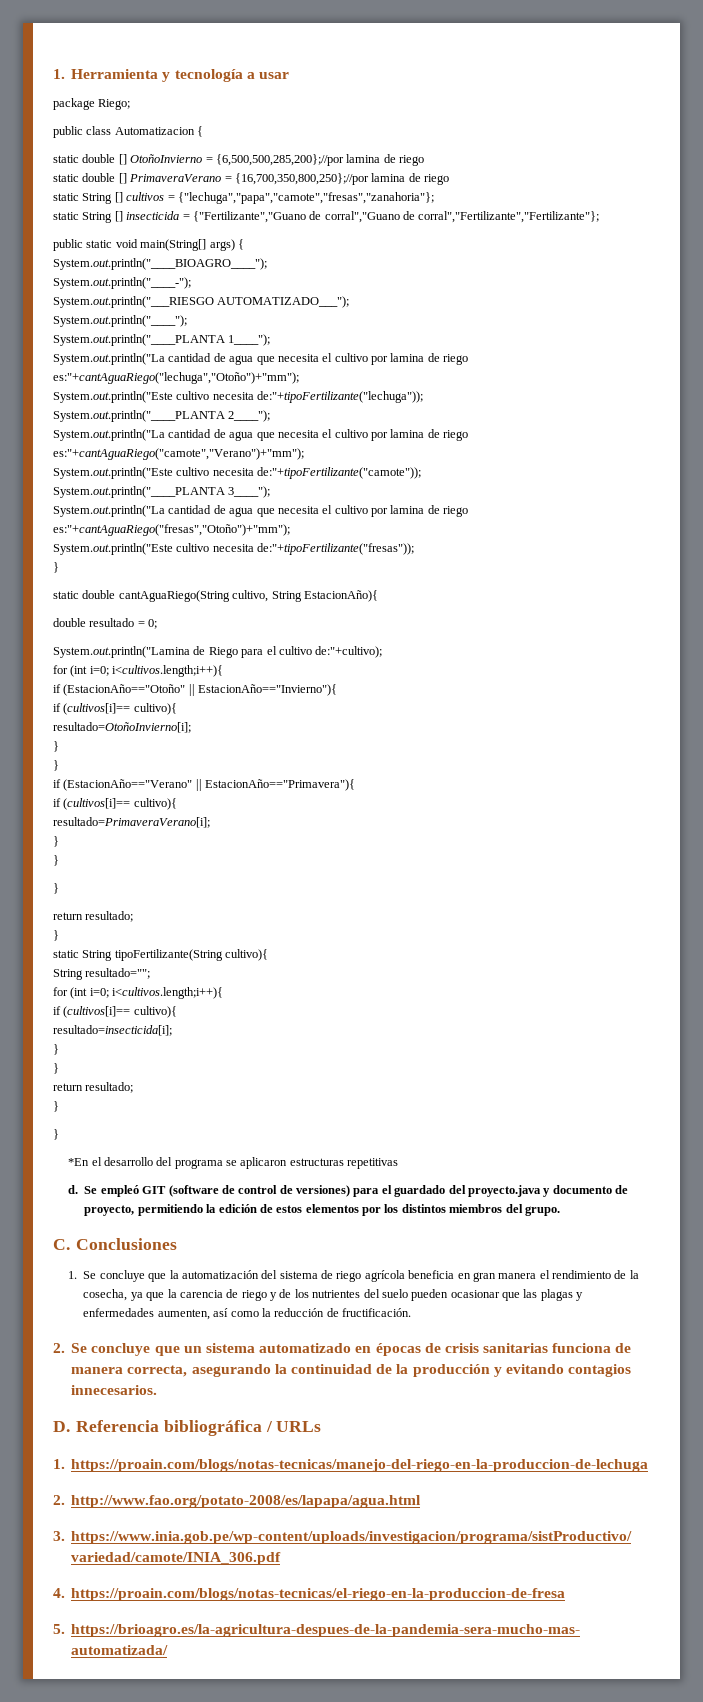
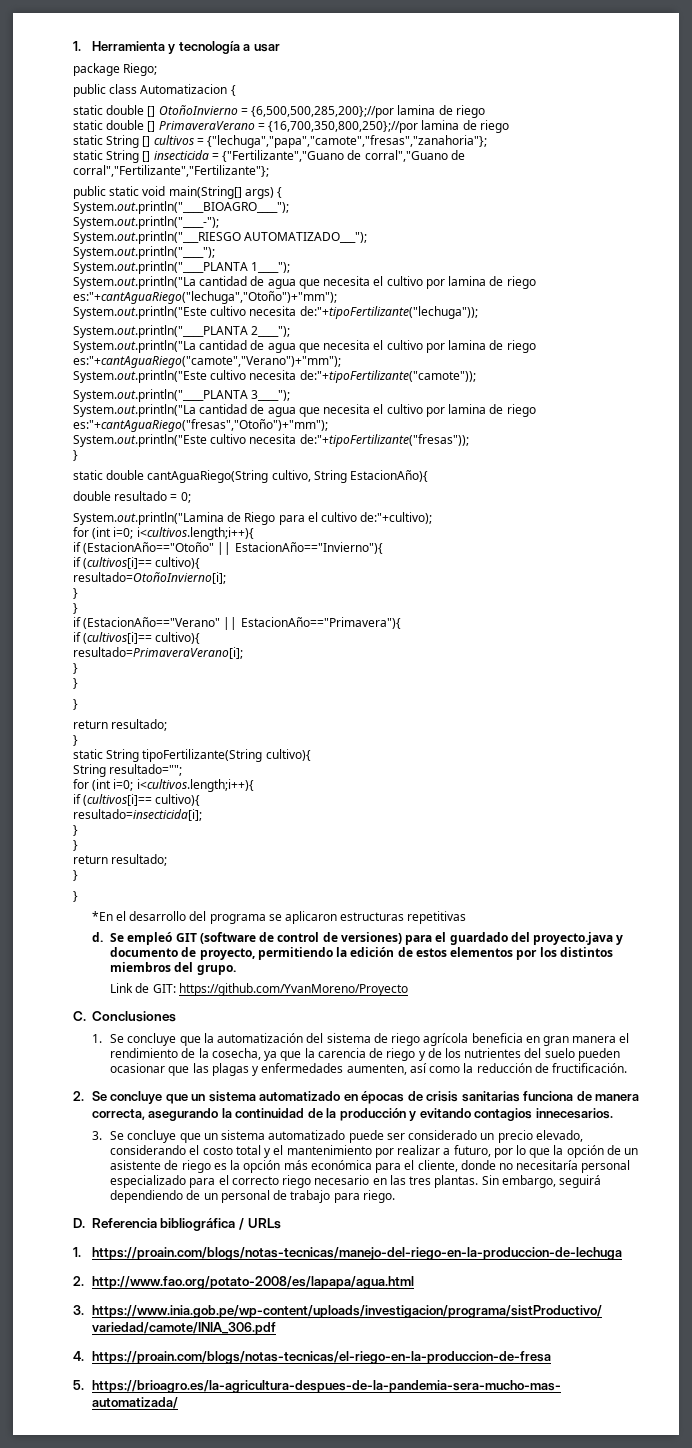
(560, 1211) none -> [110,983,408,996] // Link de GIT: https://github.com/YvanMoreno/Proyecto
(158, 1390) none -> [91,1130,583,1143] [110,1145,639,1158] [110,1160,631,1173] [110,1175,601,1188] [110,1190,395,1203] // 3. Se concluye que un sistema automatizado puede ser considerado un precio elevado, considerando el costo total y el mantenimiento por realizar a futuro, por lo que la opción de un asistente de riego es la opción más económica para el cliente, donde no necesitaría personal especializado para el correcto riego necesario en las tres plantas. Sin embargo, seguirá dependiendo de un personal de trabajo para riego.

